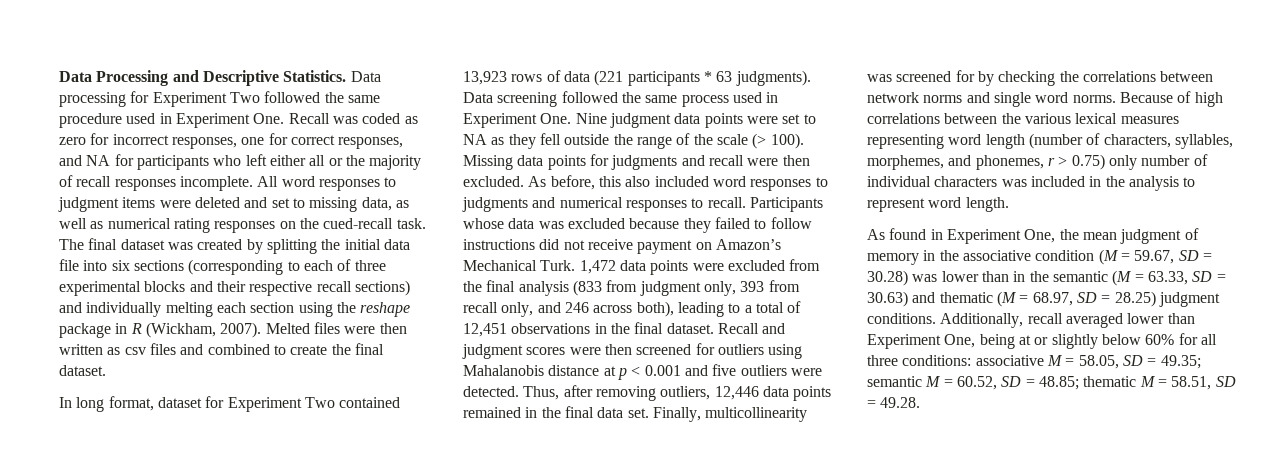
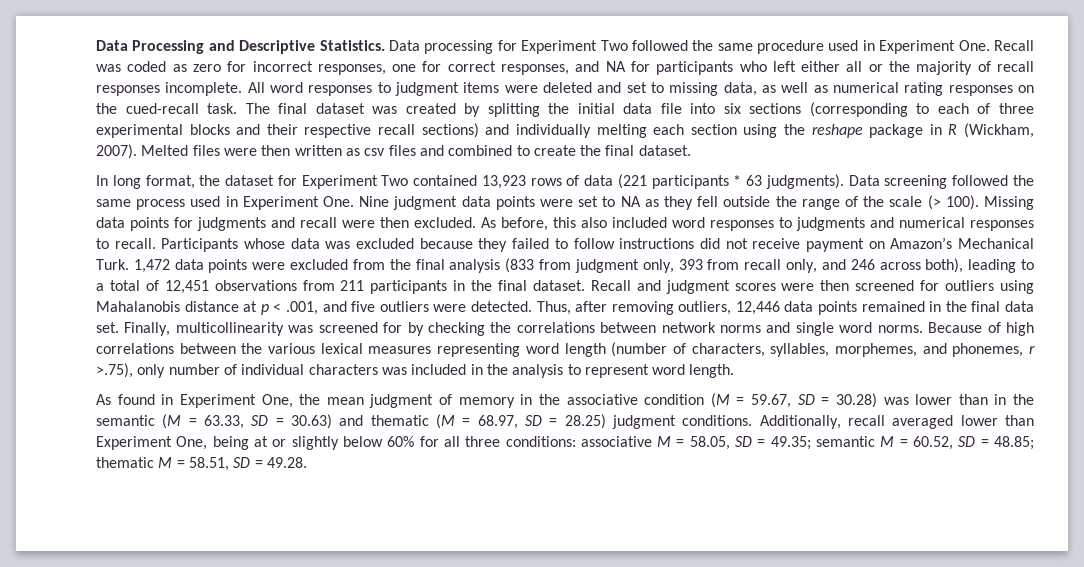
(154, 403) none -> [199,175,221,186] the
(591, 328) none -> [302,280,448,294] from 211 participants
[644,365,681,376] 0.001 -> [285,301,318,315] .001,
[1058,154,1105,170] > 0.75) -> [96,363,133,378] >.75),

